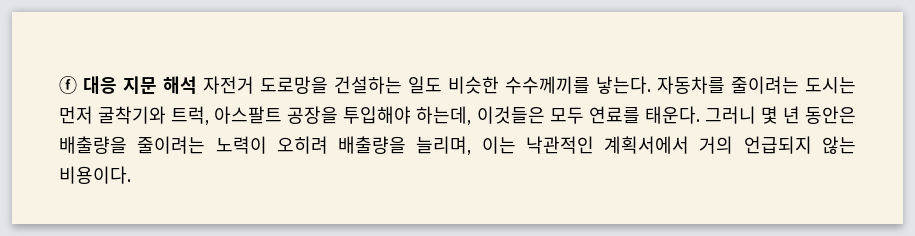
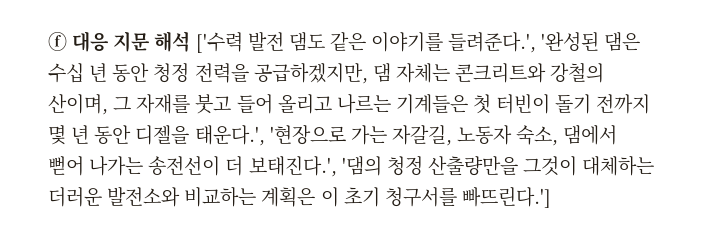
[203,76,856,94] [59,106,856,125] [59,136,856,155] [59,166,131,184] 자전거 도로망을 건설하는 일도 비슷한 수수께끼를 낳는다. 자동차를 줄이려는 도시는 먼저 굴착기와 트럭, 아스팔트 공장을 투입해야 하는데, 이것들은 모두 연료를 태운다. 그러니 몇 년 동안은 배출량을 줄이려는 노력이 오히려 배출량을 늘리며, 이는 낙관적인 계획서에서 거의 언급되지 않는 비용이다. -> [195,31,641,53] [48,62,605,84] [48,94,651,115] [48,125,618,146] [48,156,655,177] [48,186,551,208] ['수력 발전 댐도 같은 이야기를 들려준다.', '완성된 댐은 수십 년 동안 청정 전력을 공급하겠지만, 댐 자체는 콘크리트와 강철의 산이며, 그 자재를 붓고 들어 올리고 나르는 기계들은 첫 터빈이 돌기 전까지 몇 년 동안 디젤을 태운다.', '현장으로 가는 자갈길, 노동자 숙소, 댐에서 뻗어 나가는 송전선이 더 보태진다.', '댐의 청정 산출량만을 그것이 대체하는 더러운 발전소와 비교하는 계획은 이 초기 청구서를 빠뜨린다.']

